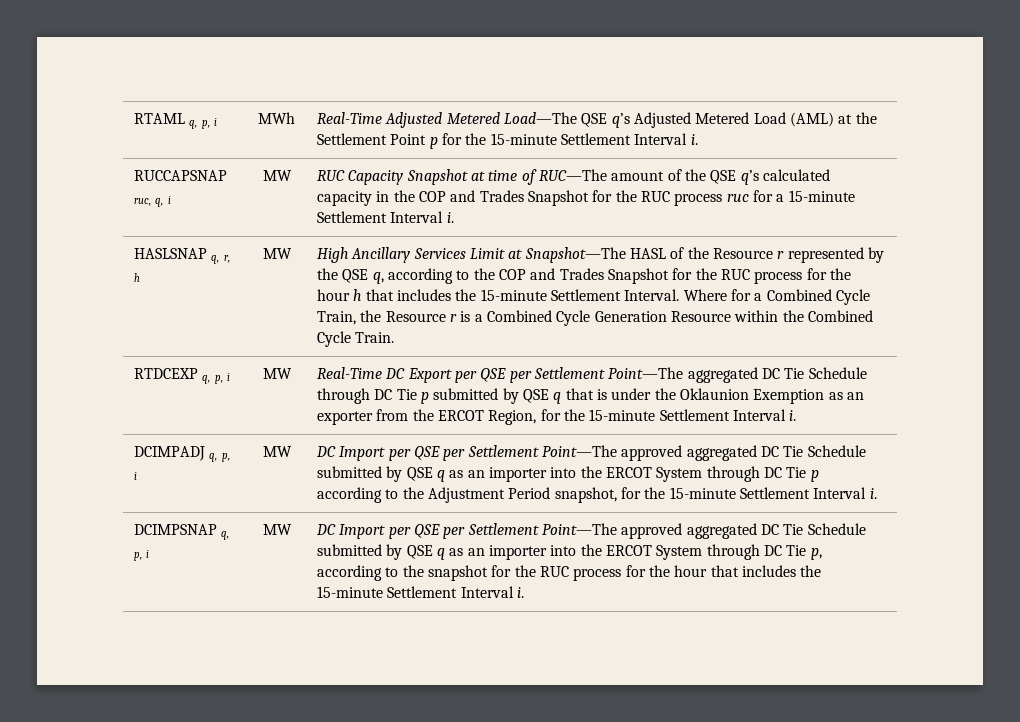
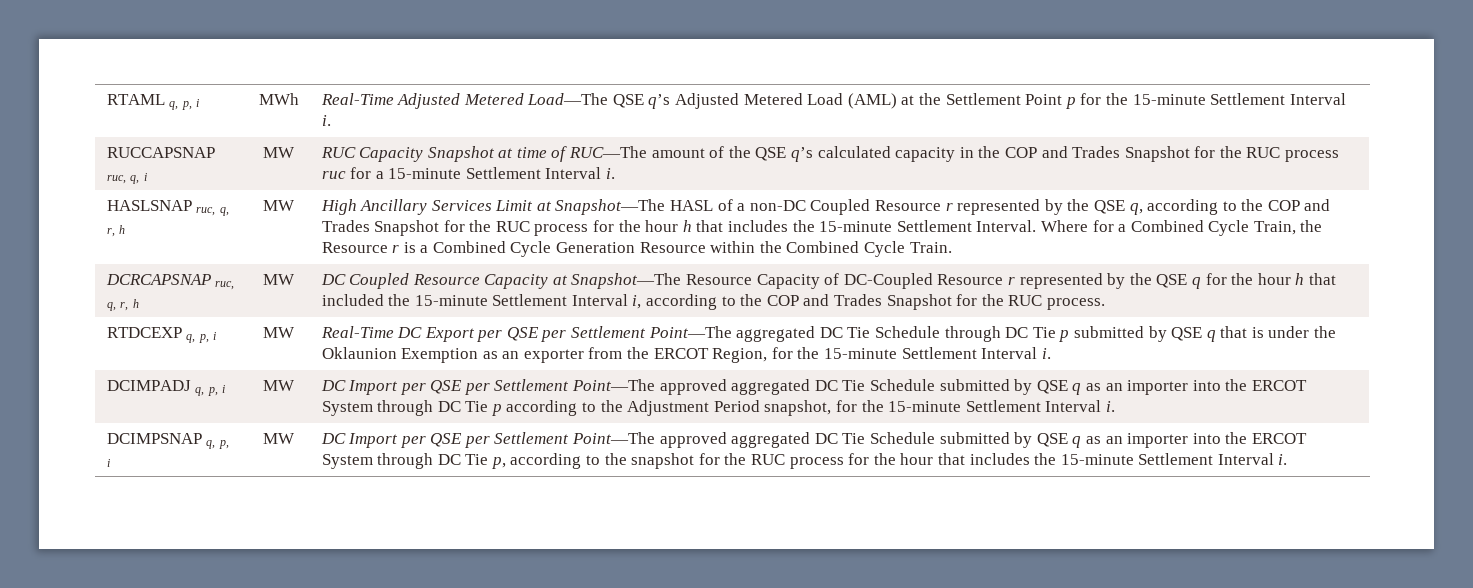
(208, 253) none -> [196,207,216,216] ruc,
[687,247,709,259] the -> [737,199,871,215] a non-DC Coupled
(395, 337) none -> [105,274,235,290] [106,299,139,311] [263,274,295,285] [320,273,1336,289] [321,294,1105,310] // DCRCAPSNAP ruc, q, r, h | MW | DC Coupled Resource Capacity at Snapshot—The Resource Capacity of DC-Coupled Resource r represented by the QSE q for the hour h that included the 15-minute Settlement Interval i, according to the COP and Trades Snapshot for the RUC process.

